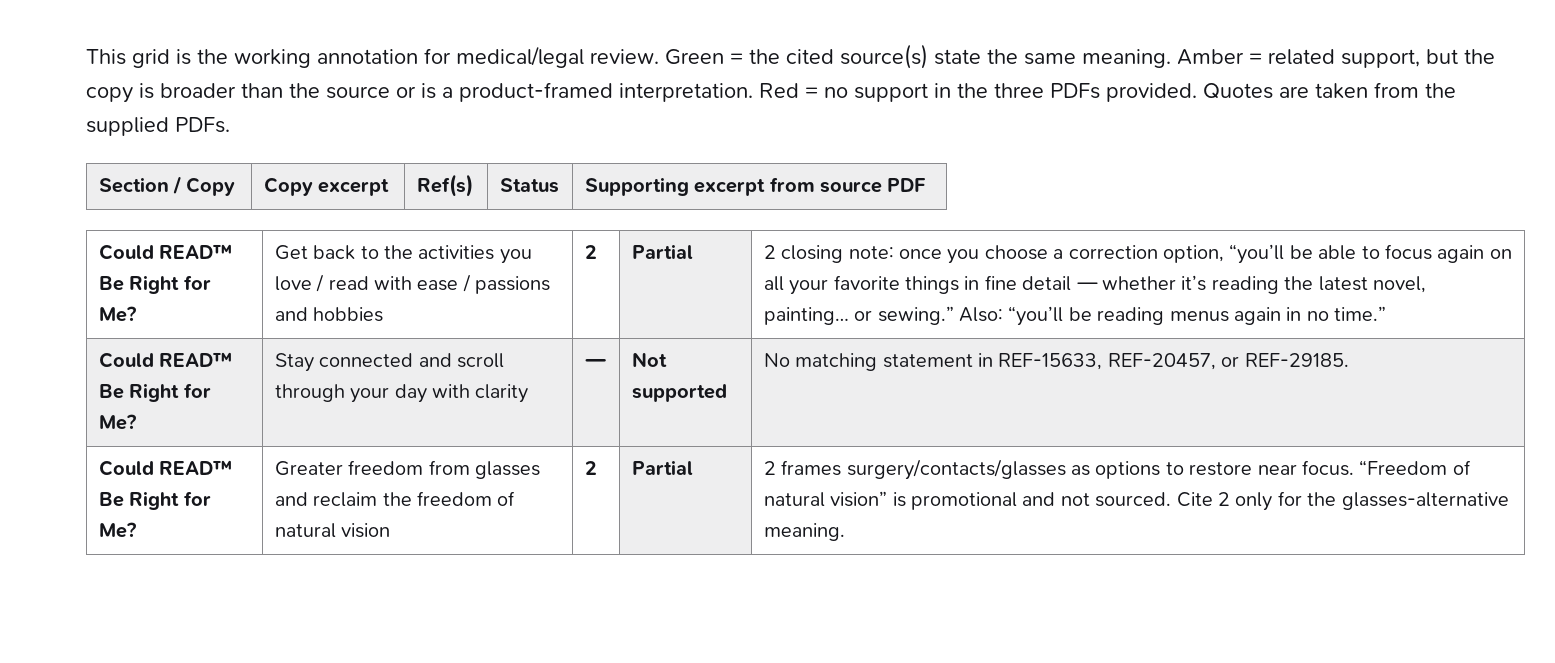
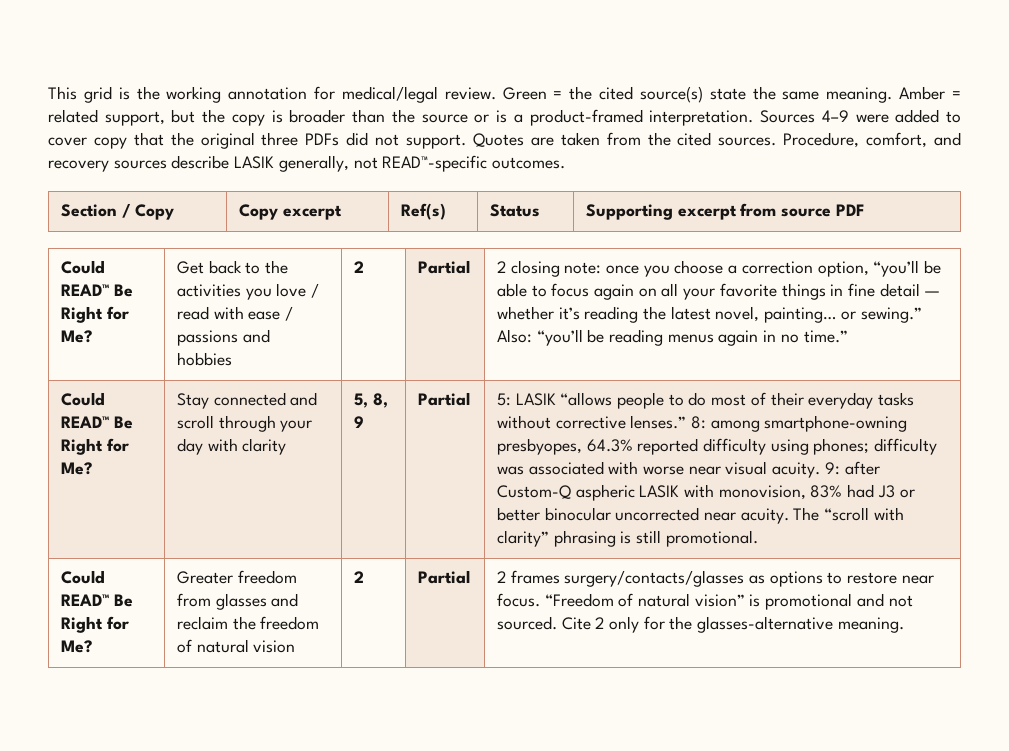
[759,83,1197,102] Red = no support in the three PDFs provided. -> [760,109,961,123] [48,132,467,149] Sources 4–9 were added to cover copy that the original three PDFs did not support.
[86,117,230,136] supplied PDFs. -> [677,132,962,148] [48,155,566,172] cited sources. Procedure, comfort, and recovery sources describe LASIK generally, not READ™-specific outcomes.
[584,359,606,367] [631,352,667,367] [631,384,727,402] [763,353,1349,371] — | Not supported | No matching statement in REF-15633, REF-20457, or REF-29185. -> [353,393,388,408] [353,416,364,428] [417,392,470,406] [496,392,915,409] [496,415,908,432] [496,438,938,455] [496,461,880,478] [496,484,915,501] [496,507,904,524] [496,530,758,547] 5, 8, 9 | Partial | 5: LASIK “allows people to do most of their everyday tasks without corrective lenses.” 8: among smartphone-owning presbyopes, 64.3% reported difficulty using phones; difficulty was associated with worse near visual acuity. 9: after Custom-Q aspheric LASIK with monovision, 83% had J3 or better binocular uncorrected near acuity. The “scroll with clarity” phrasing is still promotional.

